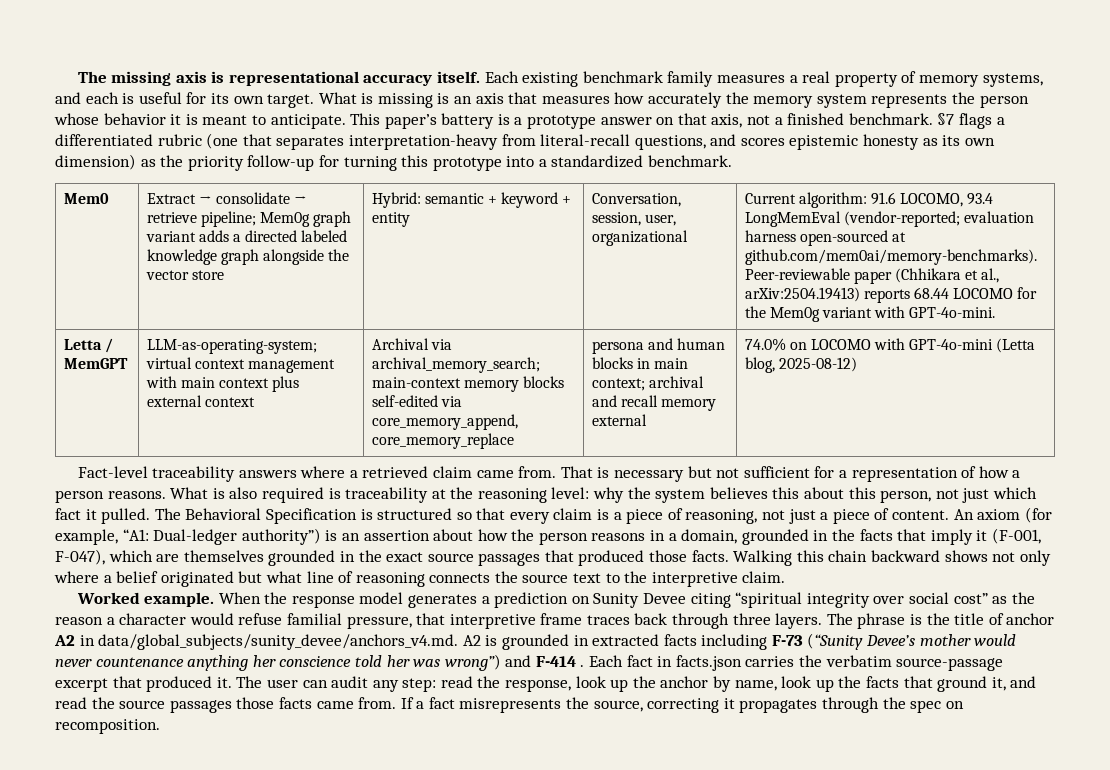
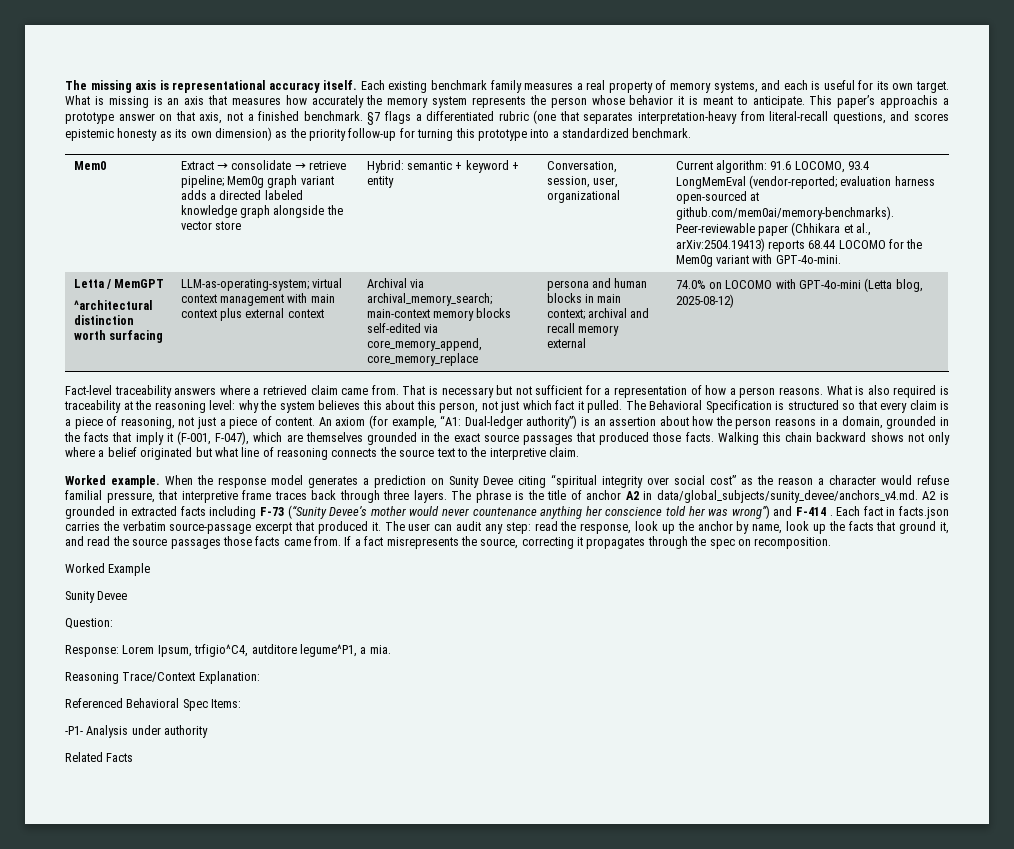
[441,113,510,129] battery is -> [880,95,939,108] approachis
(128, 363) none -> [73,300,152,310] [73,315,134,325] [73,330,163,343] // ^architectural distinction worth surfacing
(160, 726) none -> [65,563,151,576] [65,591,128,603] [65,618,113,629] [65,644,391,657] [65,671,260,684] [65,698,242,711] [65,725,209,738] [65,752,134,762] // Worked Example // Sunity Devee // Question: // Response: Lorem Ipsum, trfigio^C4, autditore legume^P1, a mia. // Reasoning Trace/Context Explanation: // Referenced Behavioral Spec Items: // -P1- Analysis under authority // Related Facts

